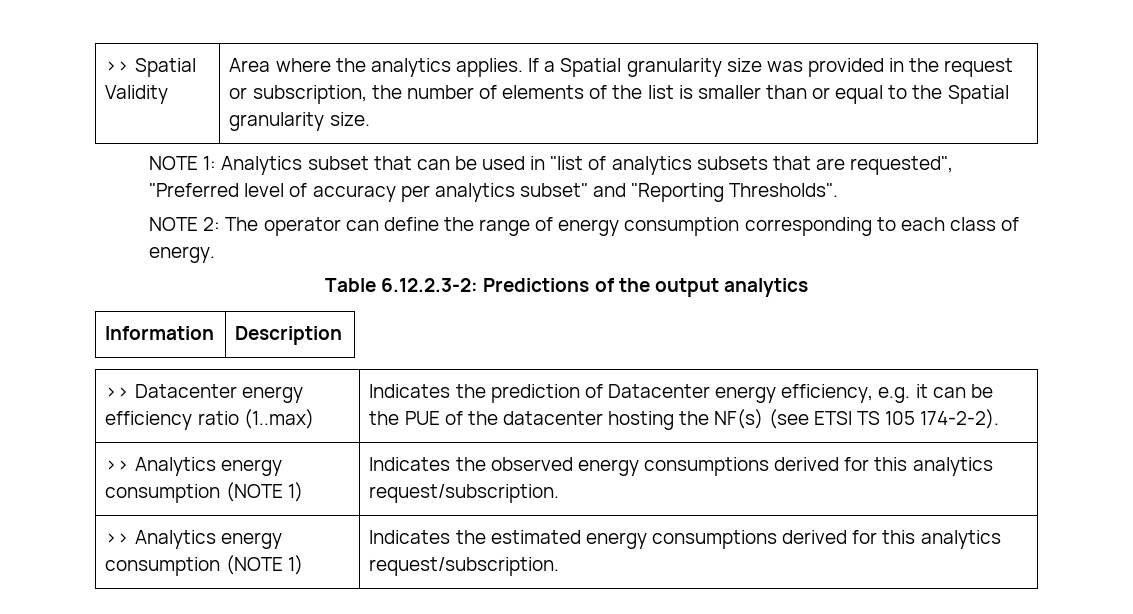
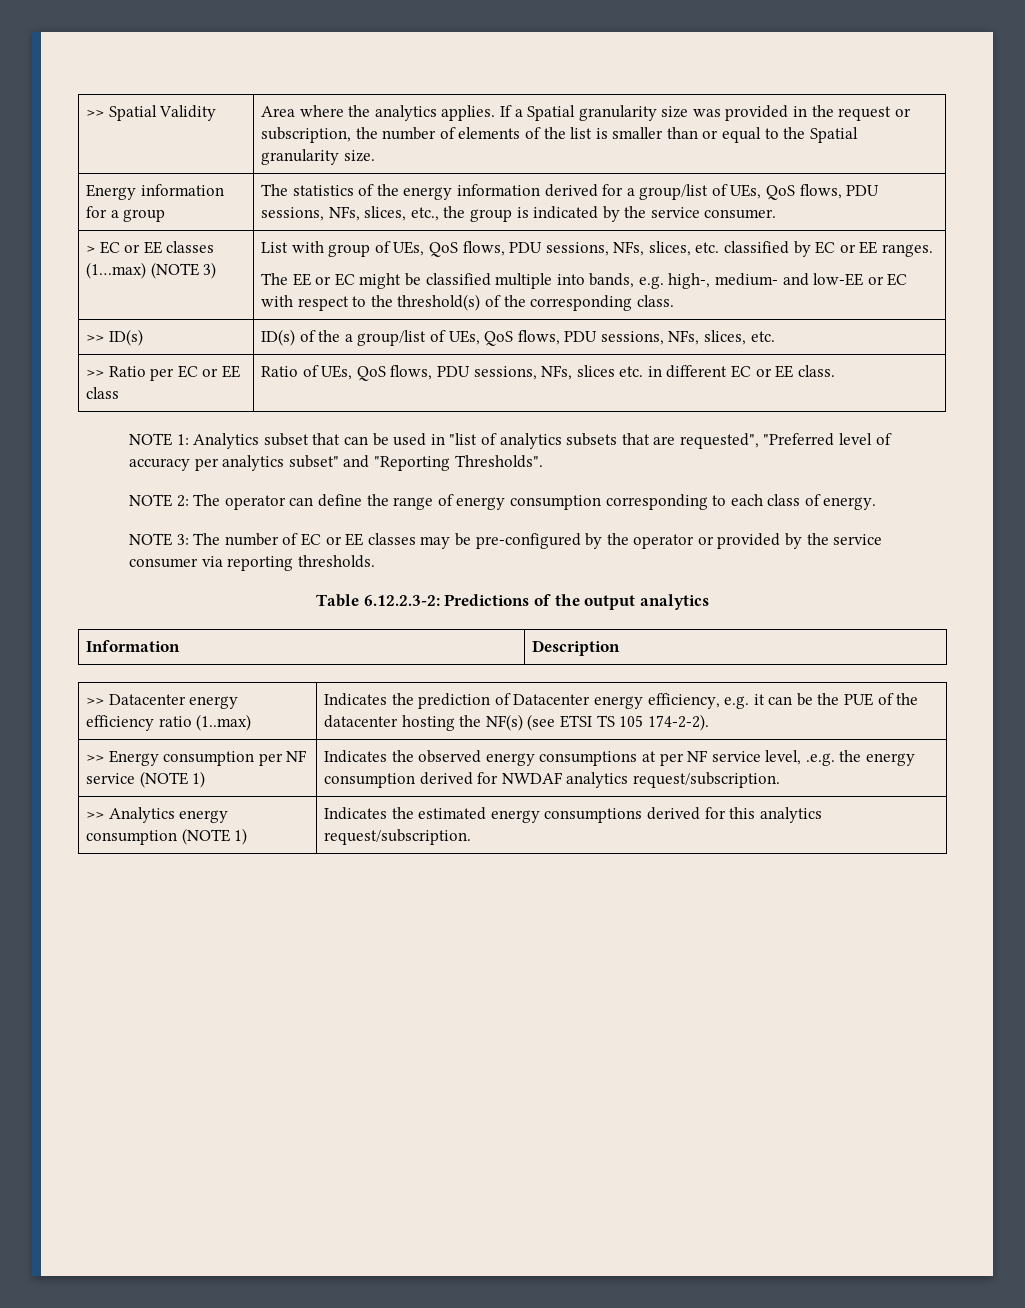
(370, 119) none -> [85,184,224,200] [85,206,166,222] [260,184,880,200] [260,206,777,222] [85,241,215,254] [85,262,217,279] [260,241,934,257] [260,273,908,289] [260,294,674,311] [85,329,143,346] [260,329,775,346] [85,365,240,381] [85,387,119,399] [260,365,835,381] // Energy information for a group | The statistics of the energy information derived for a group/list of UEs, QoS flows, PDU sessions, NFs, slices, etc., the group is indicated by the service consumer. // > EC or EE classes (1…max) (NOTE 3) | List with group of UEs, QoS flows, PDU sessions, NFs, slices, etc. classified by EC or EE ranges. // The EE or EC might be classified multiple into bands, e.g. high-, medium- and low-EE or EC with respect to the threshold(s) of the corresponding class. // >> ID(s) | ID(s) of the a group/list of UEs, QoS flows, PDU sessions, NFs, slices, etc. // >> Ratio per EC or EE class | Ratio of UEs, QoS flows, PDU sessions, NFs, slices etc. in different EC or EE class.
(216, 254) none -> [129,533,883,549] [129,555,375,571] // NOTE 3: The number of EC or EE classes may be pre-configured by the operator or provided by the service consumer via reporting thresholds.
[134,457,282,476] [105,484,221,503] Analytics energy consumption -> [108,750,308,766] [85,773,135,784] Energy consumption per NF service
[774,457,908,471] derived for this -> [641,750,916,766] [323,772,563,788] at per NF service level, .e.g. the energy consumption derived for NWDAF

